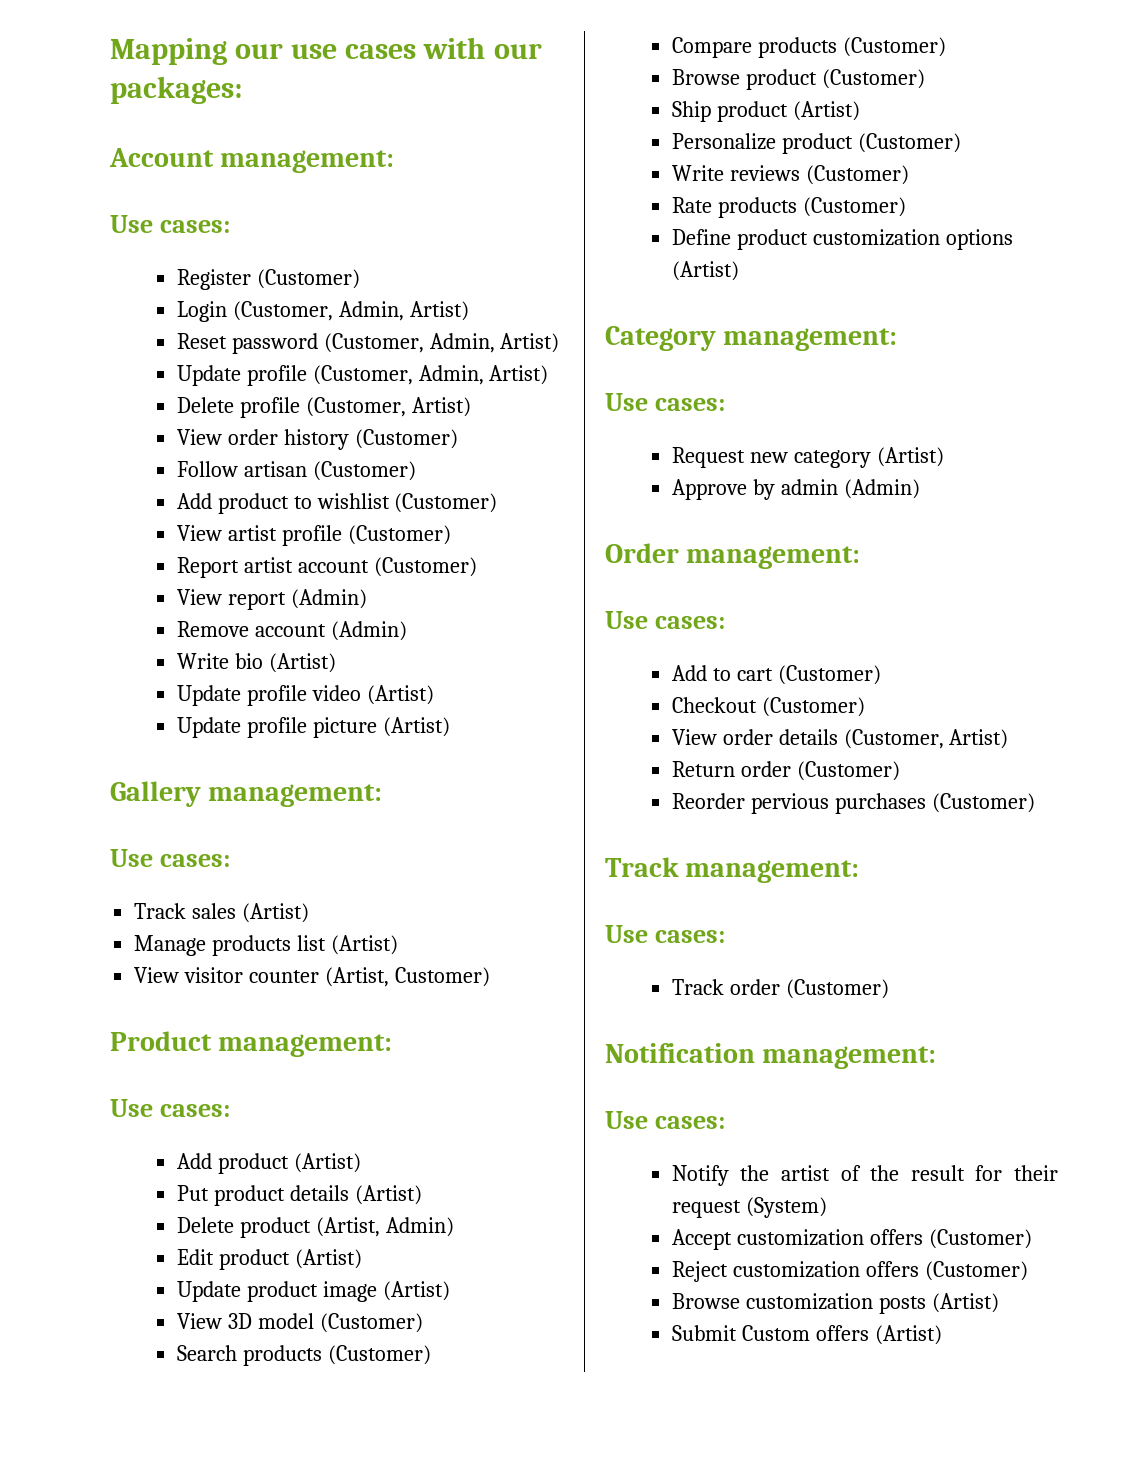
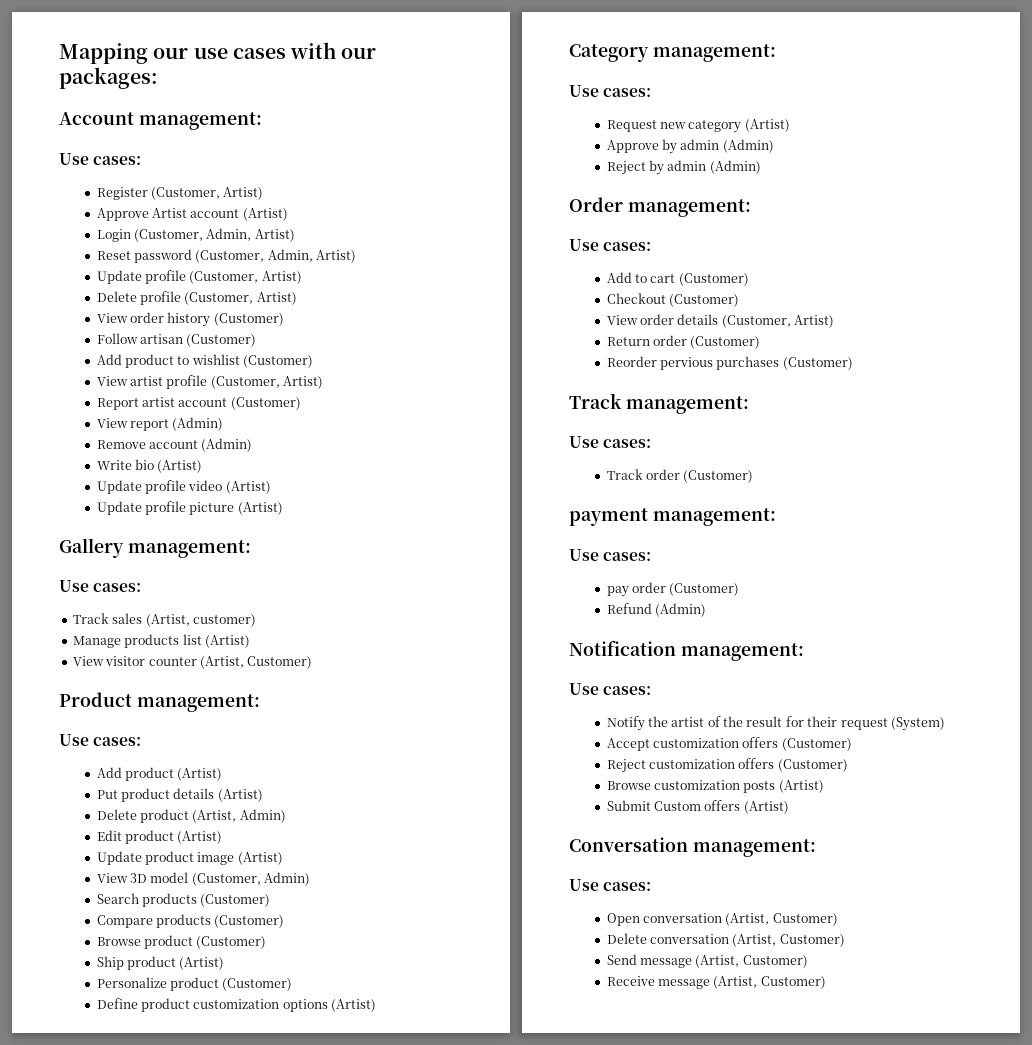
[256,269,360,289] (Customer) -> [150,187,264,200] [96,208,288,221] (Customer, Artist) // Approve Artist account (Artist)
[418,365,484,385] Admin, -> (259, 277) none
[347,525,451,545] (Customer) -> [210,376,324,389] (Customer, Artist)
[242,903,310,923] (Artist) -> [145,614,256,627] (Artist, customer)
[319,1313,423,1333] (Customer) -> [191,872,311,886] (Customer, Admin)
[671,165,909,185] [671,197,906,218] // Write reviews (Customer) // Rate products (Customer) -> (293, 984) none
(920, 489) none -> [606,160,761,175] // Reject by admin (Admin)
(889, 989) none -> [569,508,776,526] [569,549,652,561] [606,582,740,597] [606,603,706,617] // payment management: // Use cases: // pay order (Customer) // Refund (Admin)
(942, 1335) none -> [569,837,816,857] [569,879,652,891] [606,913,838,926] [606,933,845,947] [606,954,808,968] [606,976,826,989] // Conversation management: // Use cases: // Open conversation (Artist, Customer) // Delete conversation (Artist, Customer) // Send message (Artist, Customer) // Receive message (Artist, Customer)

